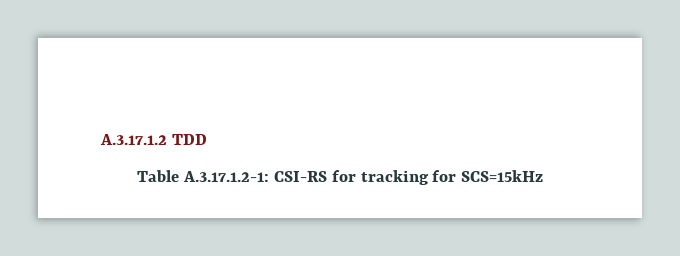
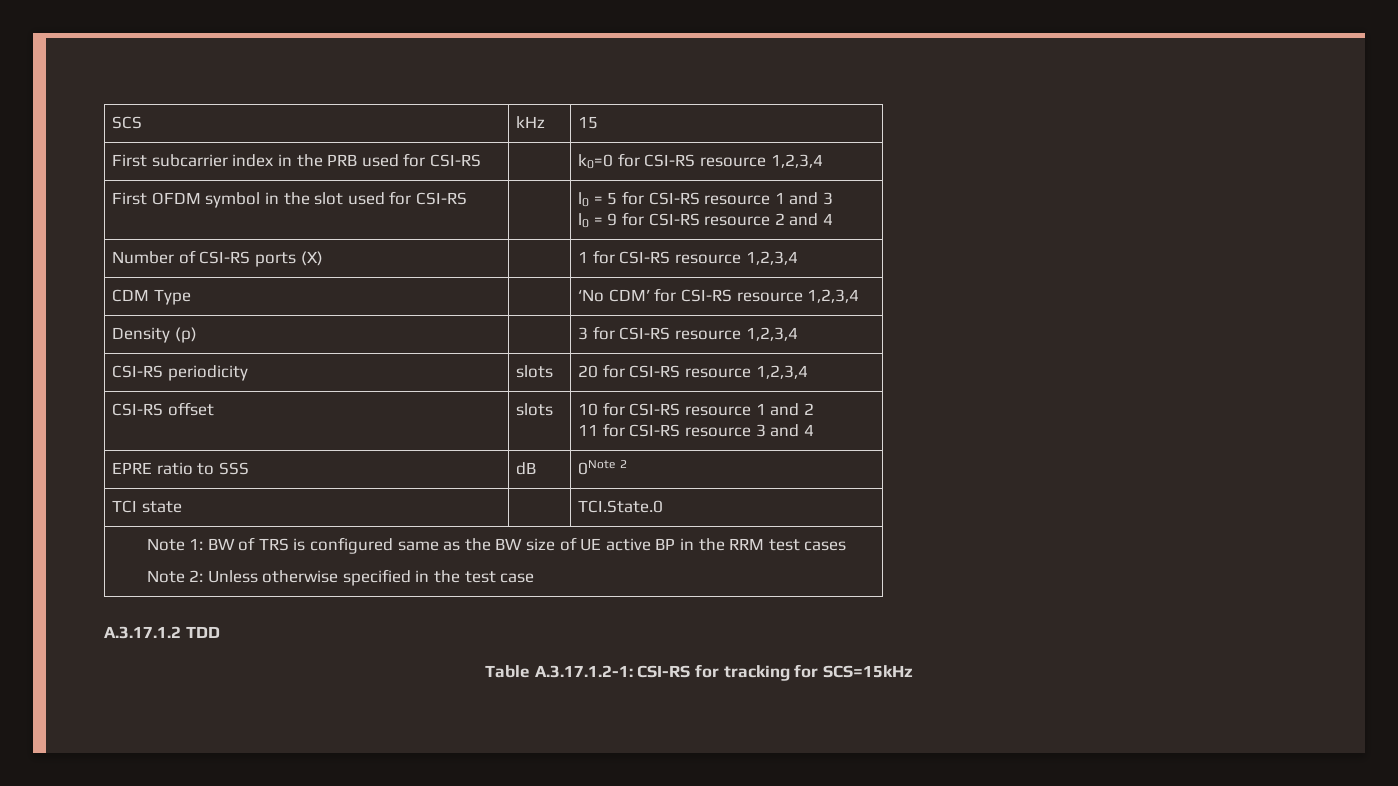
(100, 139) none -> [112,116,143,129] [516,116,546,128] [578,116,599,129] [112,153,482,167] [578,153,823,169] [112,191,468,208] [578,191,834,207] [578,212,834,228] [112,250,323,267] [578,250,798,265] [112,289,191,305] [578,288,860,303] [112,327,197,343] [578,326,798,341] [112,365,248,381] [516,365,554,378] [578,364,808,379] [112,402,214,416] [516,403,554,416] [578,402,814,416] [578,423,814,437] [112,462,250,475] [516,462,537,475] [578,460,627,475] [112,500,182,513] [578,500,664,513] [146,537,847,554] [146,569,535,586] SCS | kHz | 15 // First subcarrier index in the PRB used for CSI-RS | | k0=0 for CSI-RS resource 1,2,3,4 // First OFDM symbol in the slot used for CSI-RS | | l0 = 5 for CSI-RS resource 1 and 3 // l0 = 9 for CSI-RS resource 2 and 4 // Number of CSI-RS ports (X) | | 1 for CSI-RS resource 1,2,3,4 // CDM Type | | ‘No CDM’ for CSI-RS resource 1,2,3,4 // Density (ρ) | | 3 for CSI-RS resource 1,2,3,4 // CSI-RS periodicity | slots | 20 for CSI-RS resource 1,2,3,4 // CSI-RS offset | slots | 10 for CSI-RS resource 1 and 2 // 11 for CSI-RS resource 3 and 4 // EPRE ratio to SSS | dB | 0Note 2 // TCI state | | TCI.State.0 // Note 1: BW of TRS is configured same as the BW size of UE active BP in the RRM test cases // Note 2: Unless otherwise specified in the test case //

